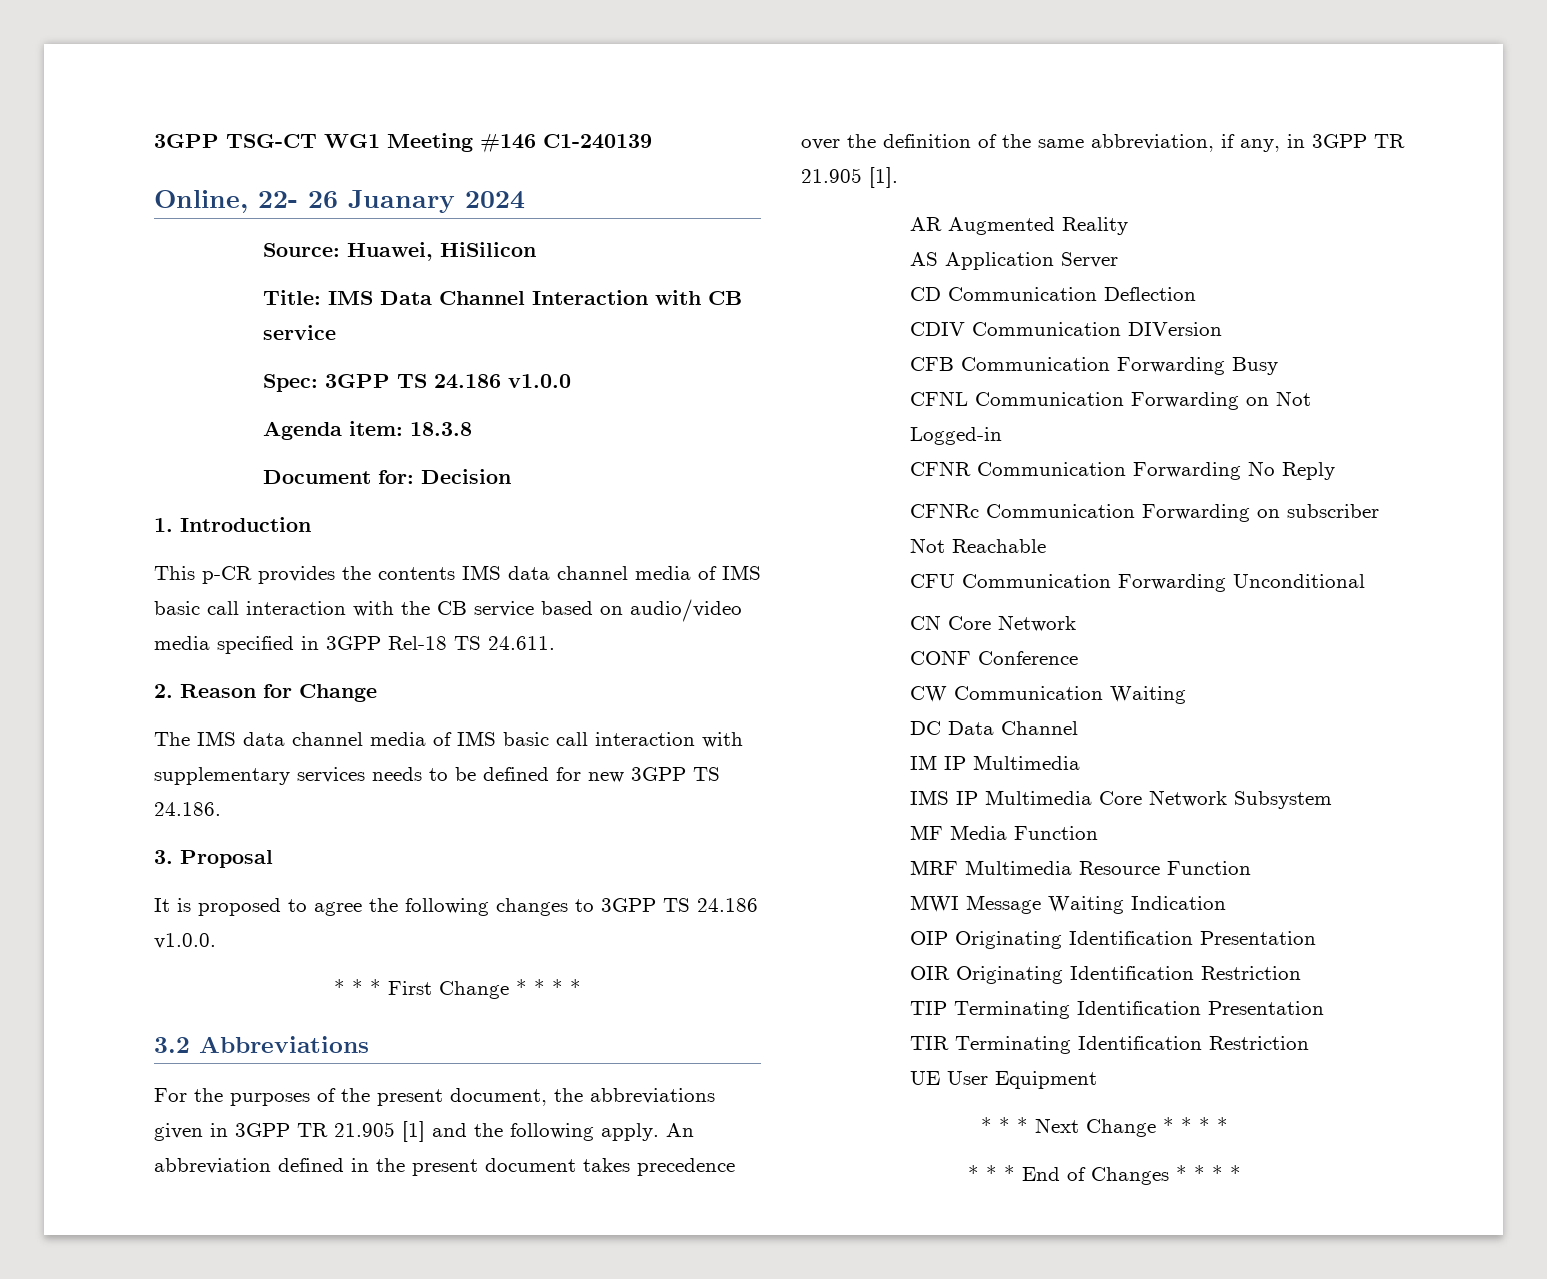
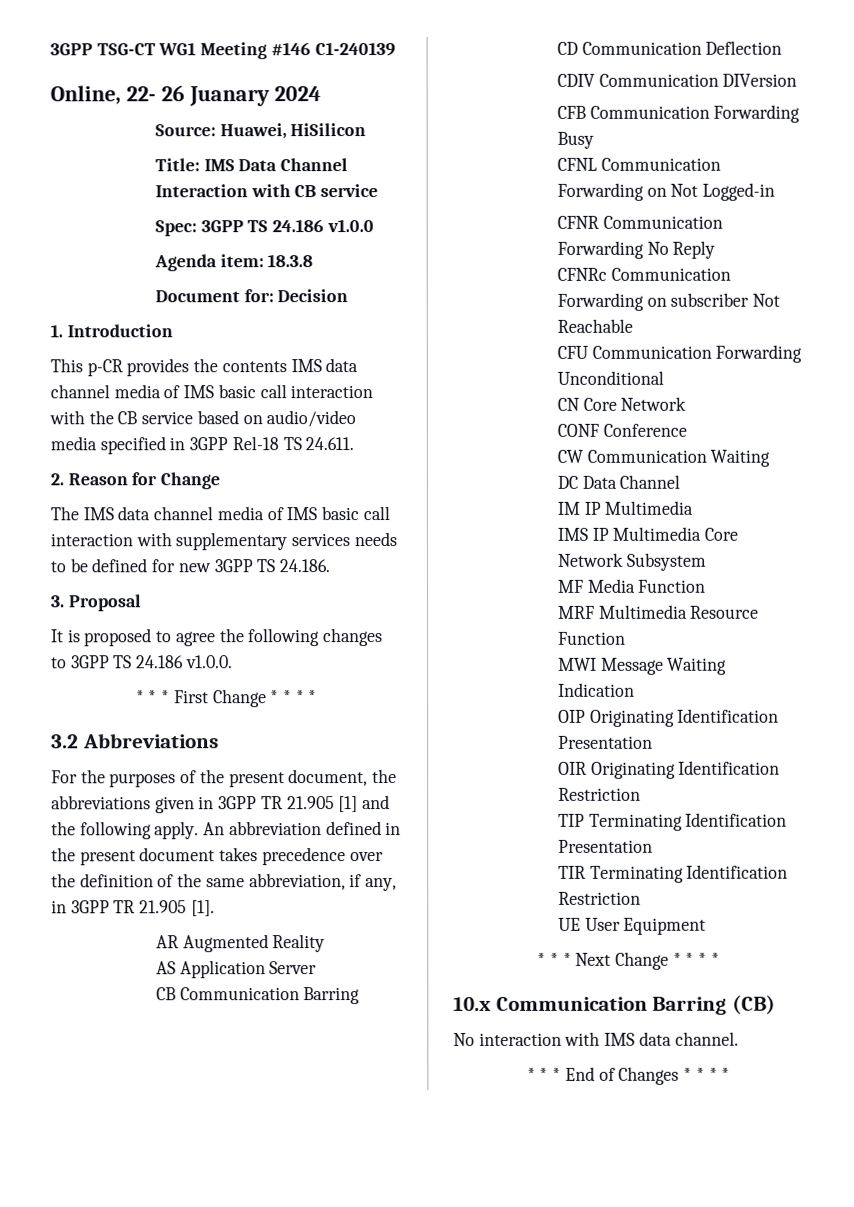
(1118, 260) none -> [156,987,361,1005] // CB Communication Barring
(1228, 1125) none -> [453,994,776,1015] [453,1031,739,1046] // 10.x Communication Barring (CB) // No interaction with IMS data channel.

